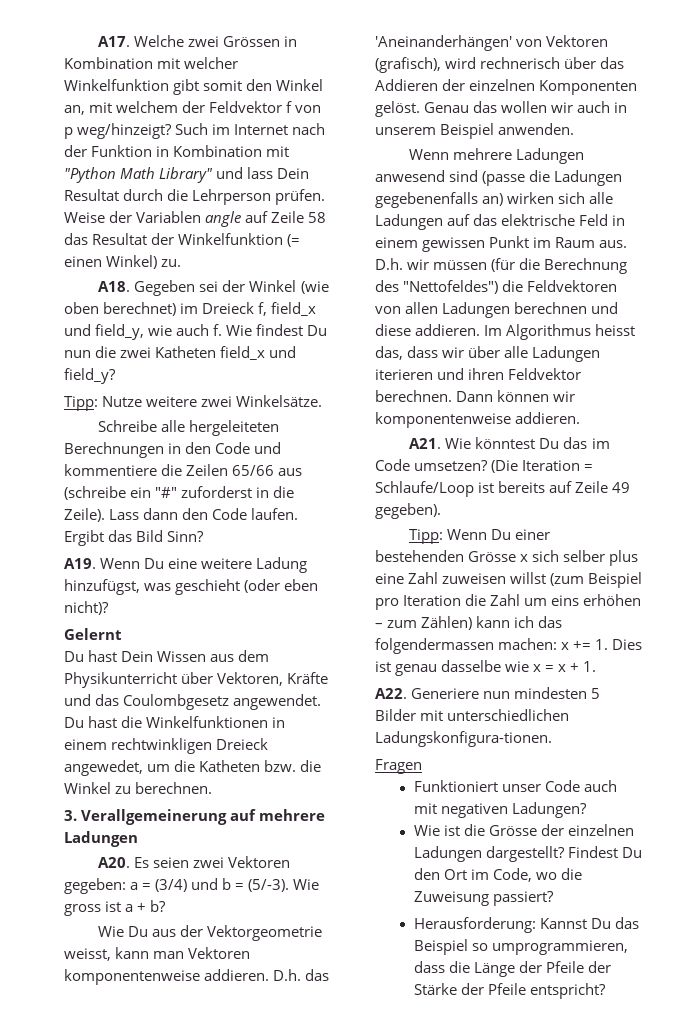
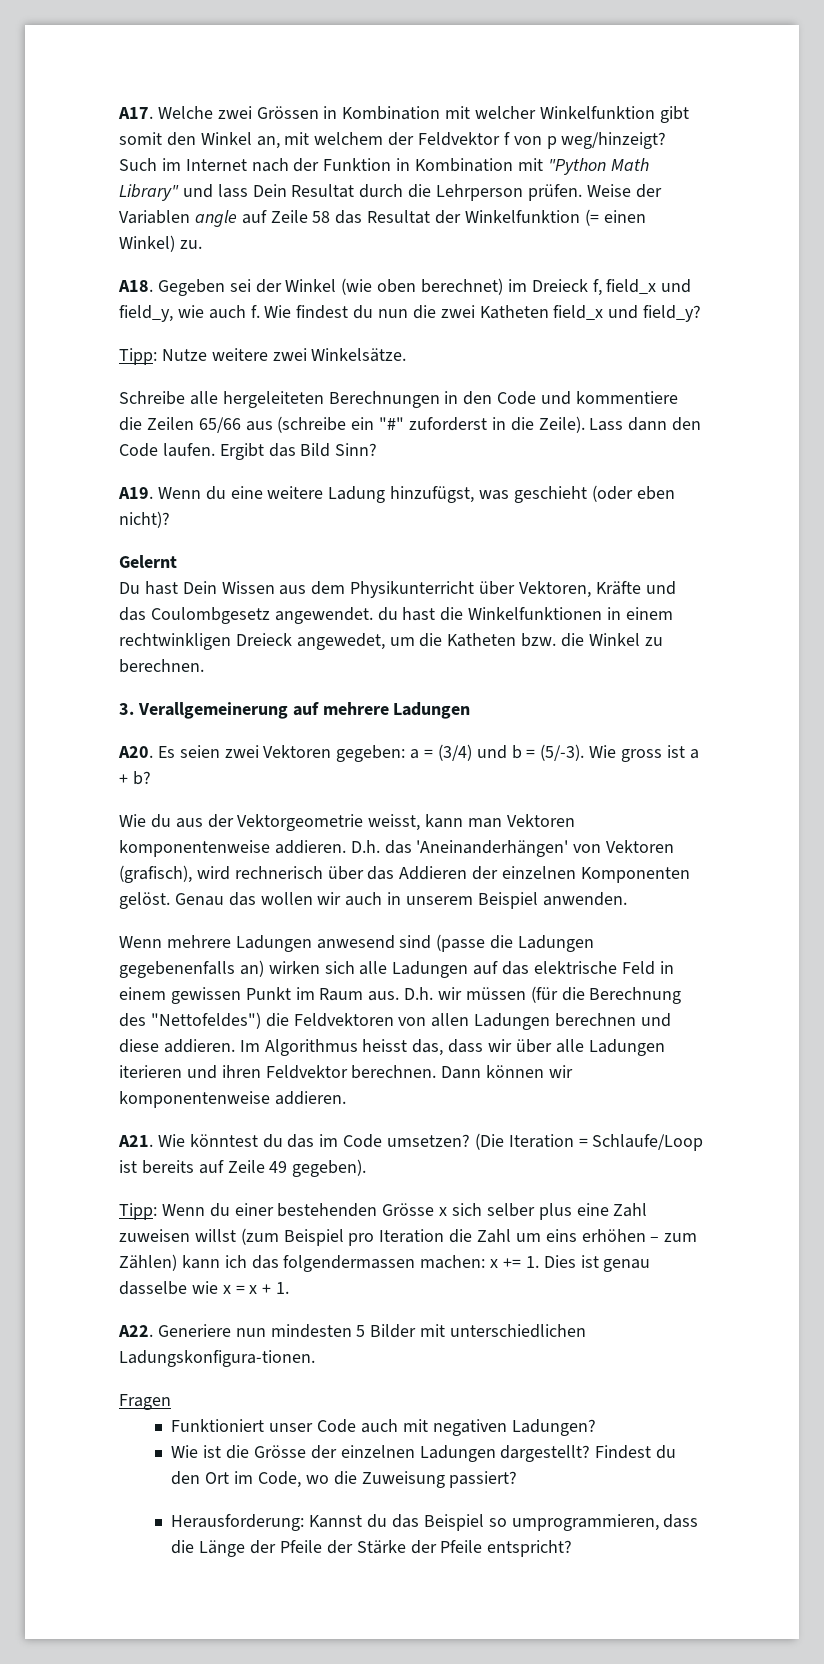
[307,325,328,336] Du -> [353,305,374,319] du
[144,558,165,569] Du -> [205,486,226,500] du
[64,717,84,728] Du -> [377,607,398,621] du
[128,926,149,937] Du -> [150,814,171,828] du
[539,438,560,449] Du -> [262,1134,283,1148] du
[491,529,512,540] Du -> [209,1203,230,1217] du
[621,847,642,858] Du -> [656,1445,677,1459] du
[590,918,611,929] Du -> [367,1514,388,1528] du

